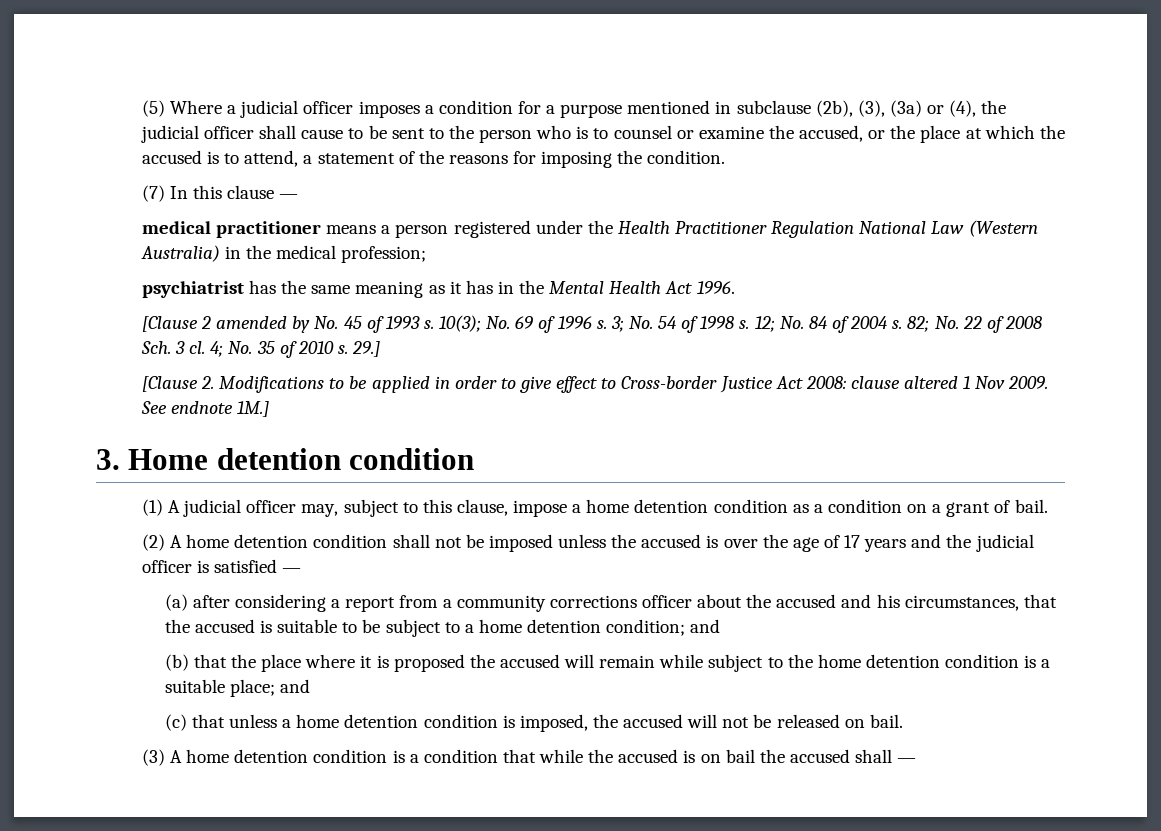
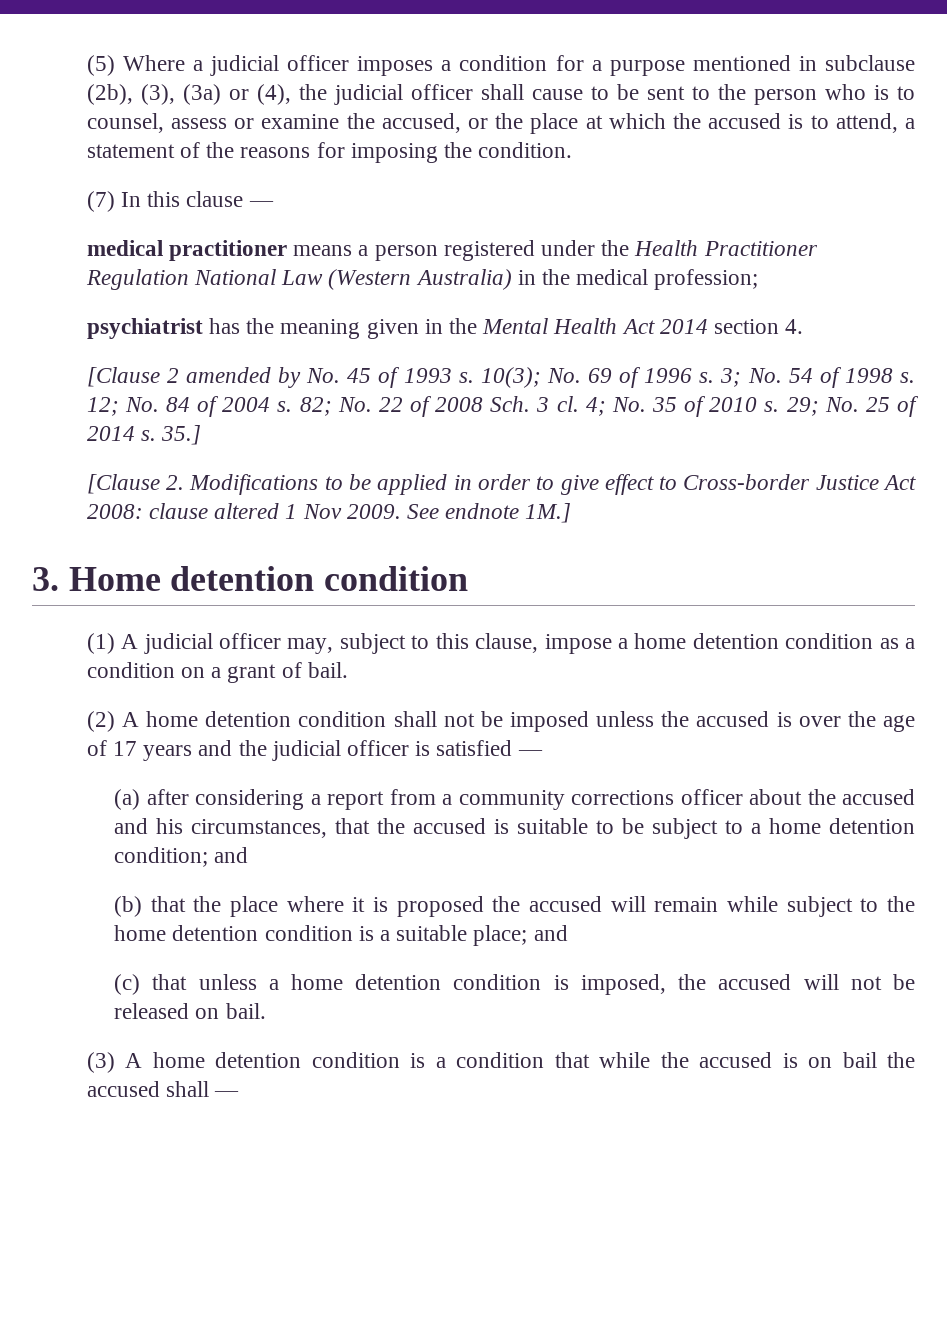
[613,125,672,139] counsel -> [86,113,227,133] counsel, assess
[311,280,493,298] same meaning as it has -> [280,319,419,339] meaning given
[696,281,735,294] 1996. -> [659,319,804,334] 2014 section 4.
[352,341,381,357] 29.] -> [786,396,919,417] [86,425,202,445] 29; No. 25 of 2014 s. 35.]

